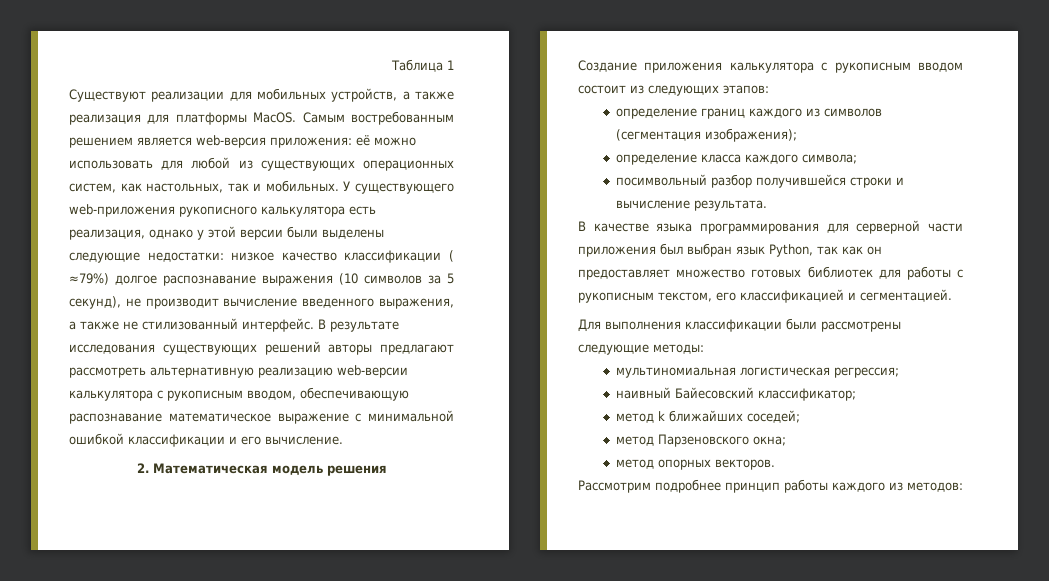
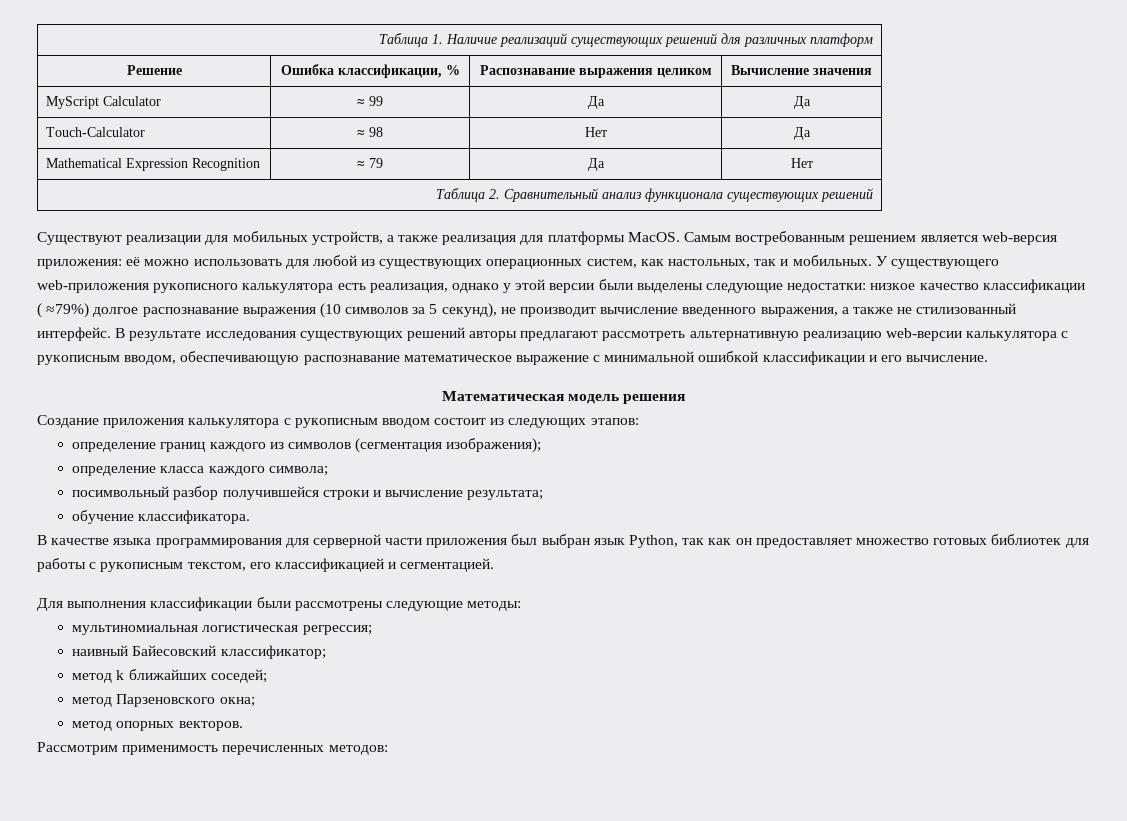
[391,59,454,72] Таблица 1 -> [379,33,874,47] [126,65,182,75] [280,64,460,78] [479,65,712,78] [731,65,872,75] [45,96,161,109] [357,96,383,106] [587,96,605,109] [793,96,811,109] [45,127,145,137] [357,127,383,137] [584,127,607,137] [793,127,811,140] [45,158,260,171] [357,158,383,168] [587,158,605,171] [790,158,813,168] [436,188,874,202] Таблица 1. Наличие реализаций существующих решений для различных платформ // Решение | Ошибка классификации, % | Распознавание выражения целиком | Вычисление значения // MyScript Calculator | ≈ 99 | Да | Да // Touch-Calculator | ≈ 98 | Нет | Да // Mathematical Expression Recognition | ≈ 79 | Да | Нет // Таблица 2. Сравнительный анализ функционала существующих решений
[136,463,149,473] 2. -> (989, 358) none
[693,200,767,211] результата. -> [467,490,544,500] [72,510,251,524] результата; // обучение классификатора.
[655,479,903,493] подробнее принцип работы каждого из -> [122,745,325,755] применимость перечисленных

